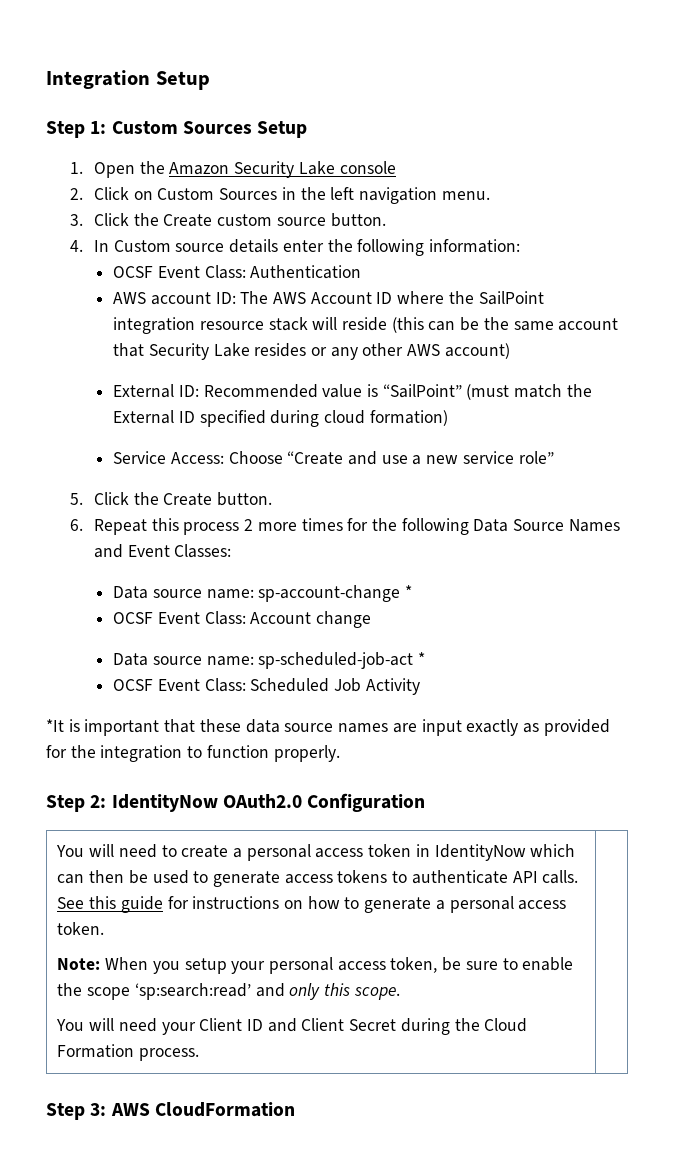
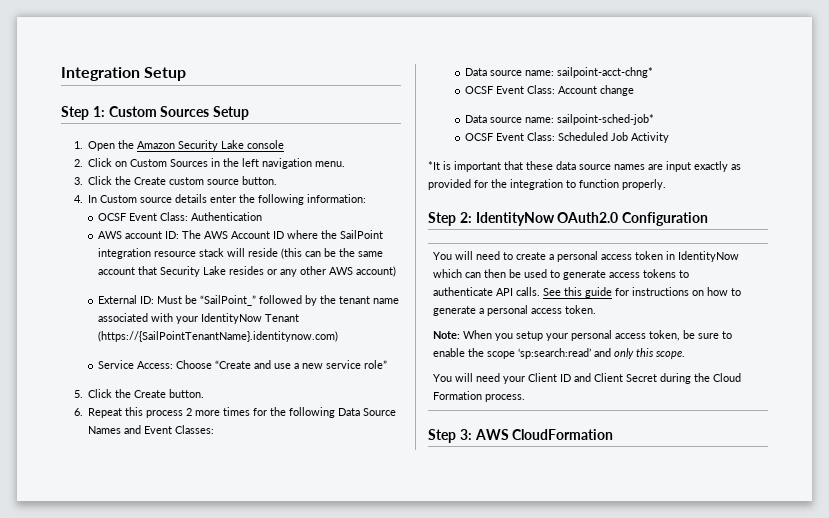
[203,384,592,400] [113,410,448,427] Recommended value is “SailPoint” (must match the External ID specified during cloud formation) -> [157,295,400,306] [98,313,300,324] [98,331,339,342] Must be “SailPoint_” followed by the tenant name associated with your IdentityNow Tenant (https://{SailPointTenantName}.identitynow.com)
[258,585,413,602] sp-account-change * -> [557,67,654,78] sailpoint-acct-chng*
[258,652,426,669] sp-scheduled-job-act * -> [557,114,655,125] sailpoint-sched-job*

